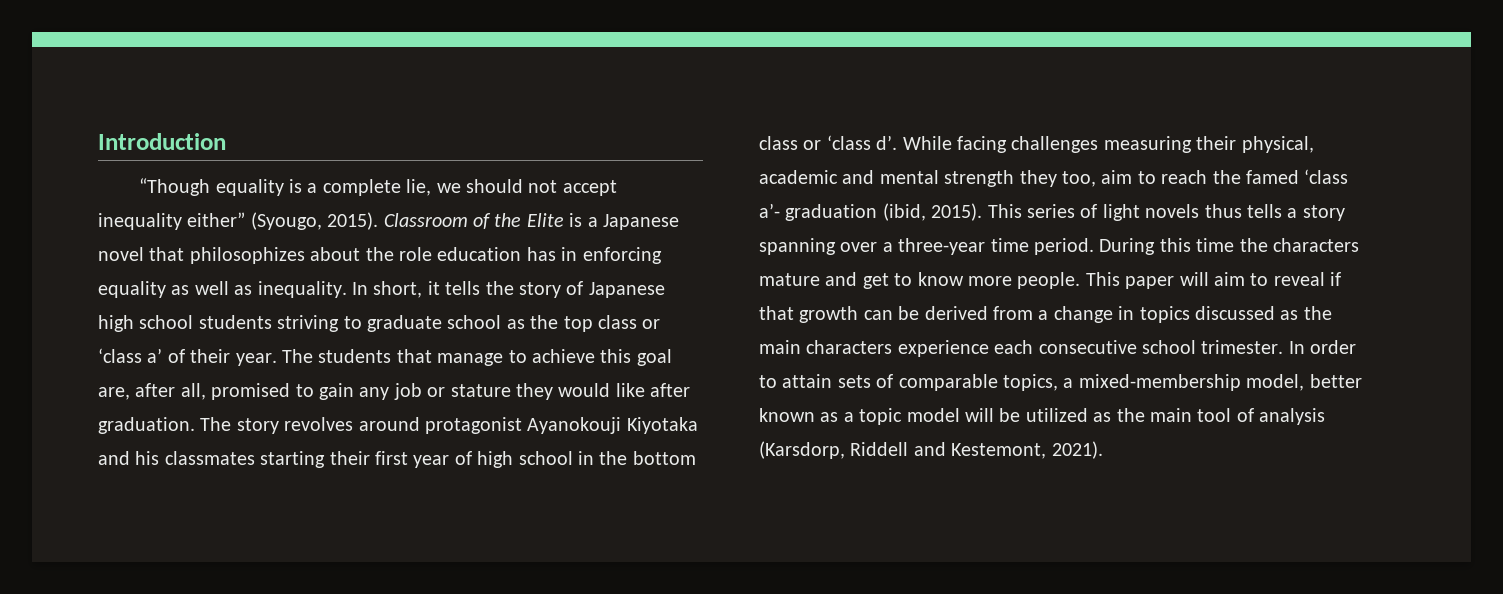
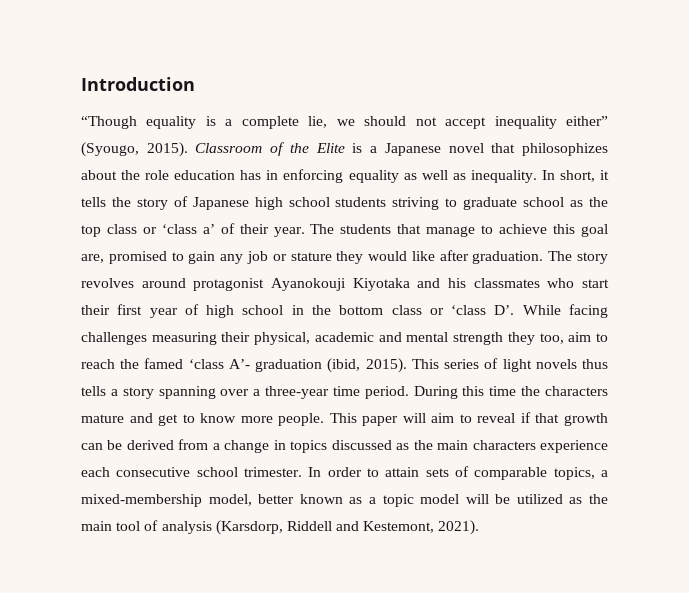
[135,383,206,400] after all, -> (104, 258) none
[260,451,326,468] starting -> [547,278,610,288] who start
[876,135,898,150] d’. -> [494,305,515,315] D’.
[759,203,780,218] a’- -> [228,359,250,369] A’-

